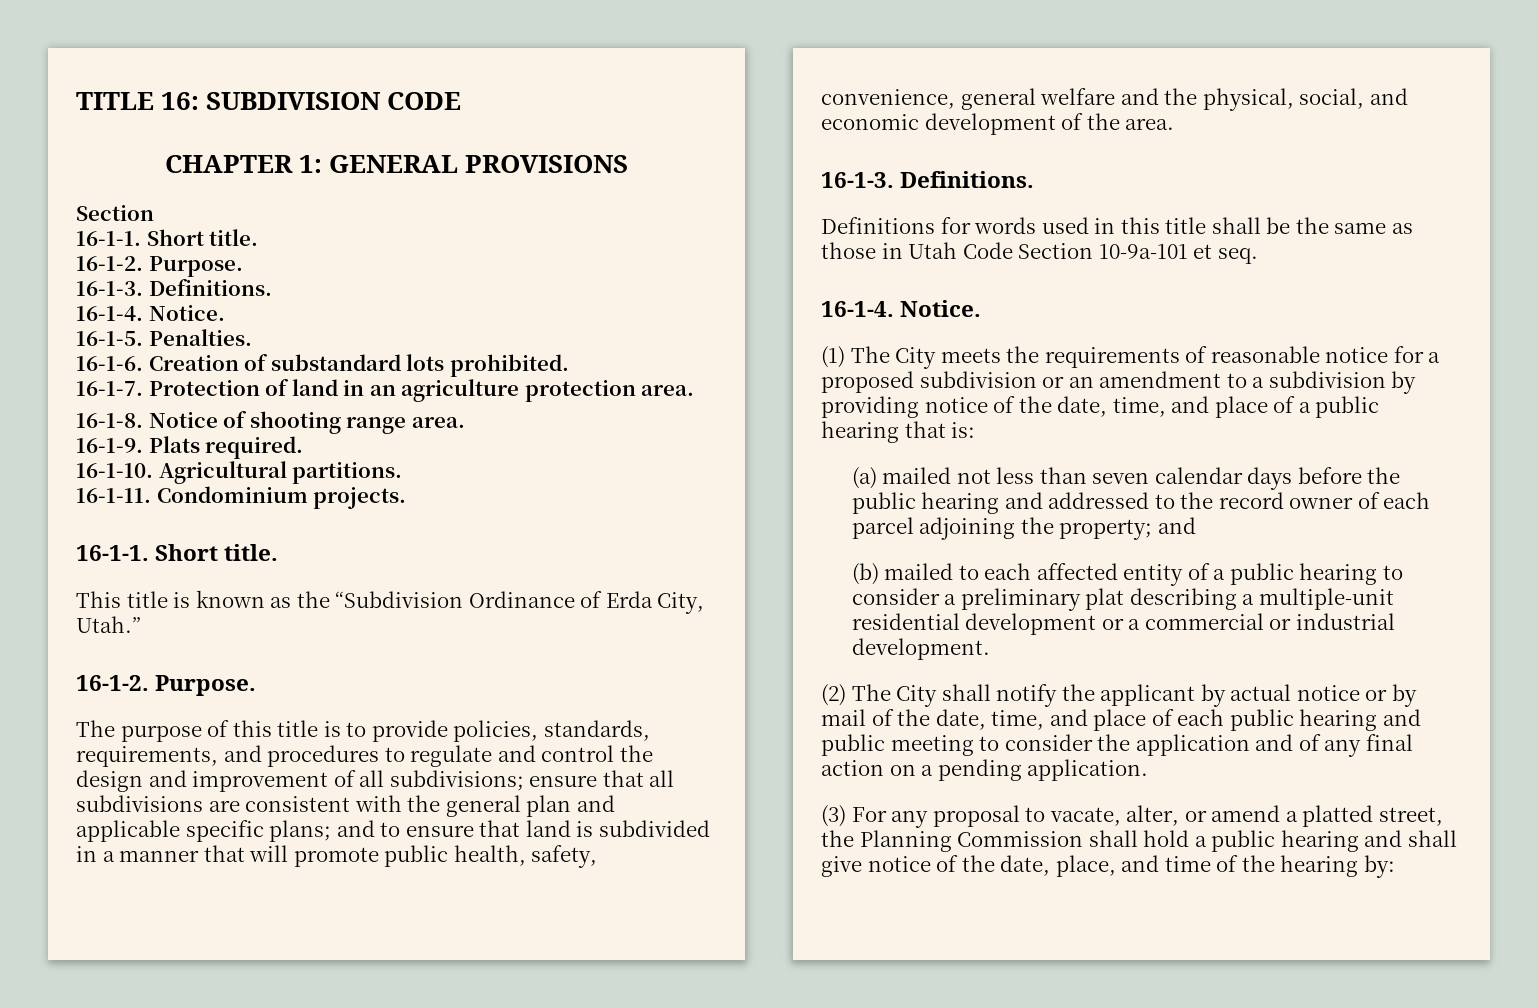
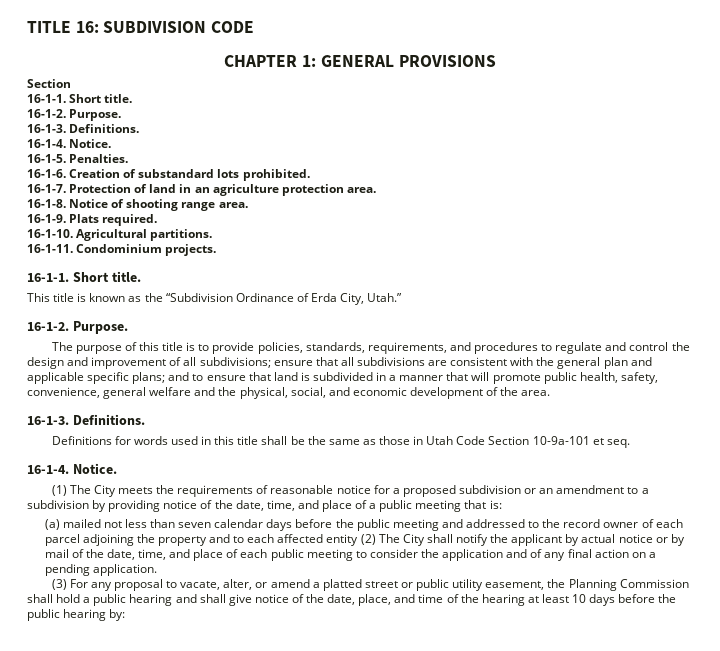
[821,421,899,443] hearing -> [415,500,462,512] meeting
[921,492,1000,514] hearing -> [392,519,439,531] meeting
[1059,517,1196,540] [851,563,954,585] property; and // (b) mailed -> [157,534,231,546] property and
[1187,563,1404,585] [851,588,1394,611] [851,613,1395,635] [851,638,990,660] of a public hearing to consider a preliminary plat describing a multiple-unit residential development or a commercial or industrial development. // -> (359, 540) none
[1299,709,1421,731] [821,734,885,756] hearing and public -> (304, 555) none
[1378,807,1443,826] street, -> [364,579,545,591] street or public utility easement,
(1359, 866) none -> [527,594,677,606] [27,609,107,621] at least 10 days before the public hearing

